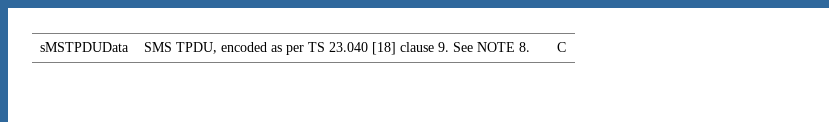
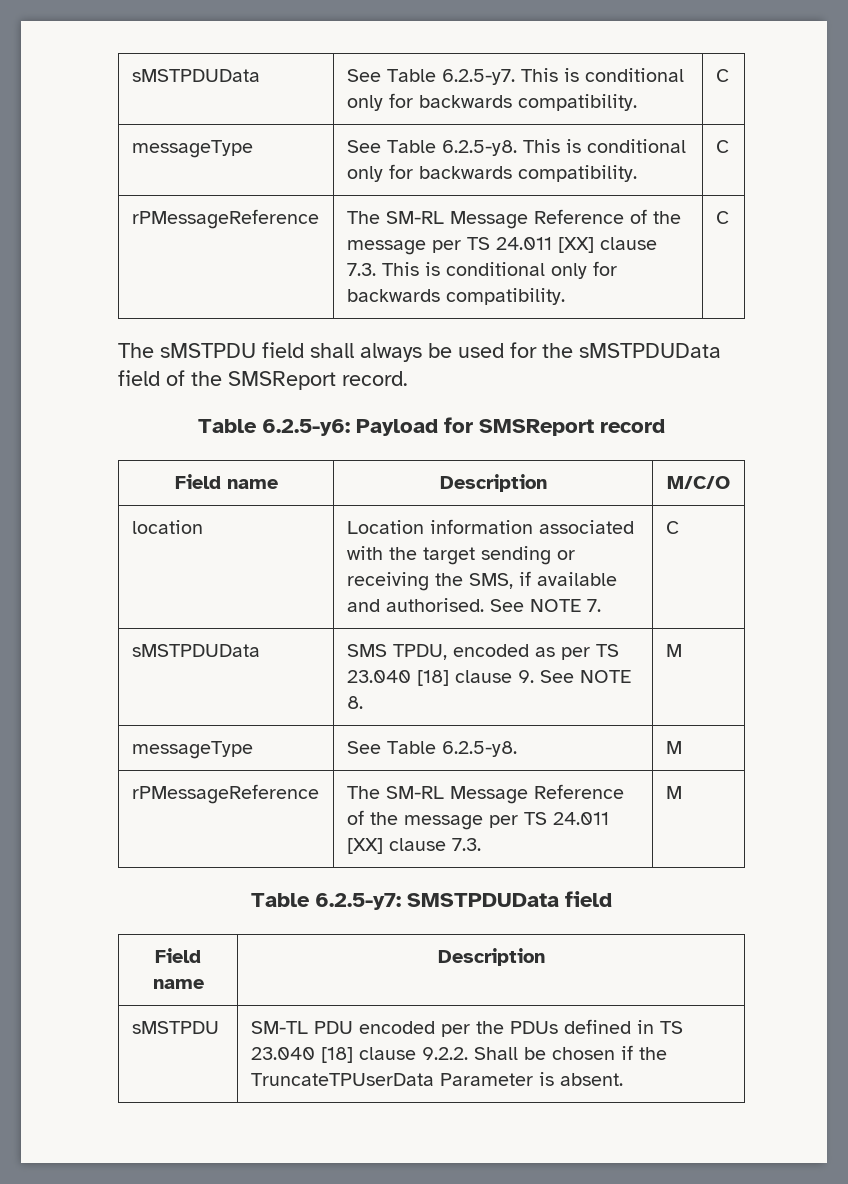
[39,42,129,52] sMSTPDUData -> [131,69,260,82] [346,68,684,85] [346,93,637,111] [715,69,729,82] [131,140,253,158] [346,139,686,156] [346,164,637,182] [715,140,729,153] [131,209,319,229] [346,209,681,229] [346,237,657,255] [346,261,617,279] [346,288,565,305] [715,211,729,224] [118,342,721,362] [118,370,408,390] [198,417,665,436] [174,474,278,489] [439,474,547,492] [667,476,730,489] [131,520,203,534] [346,519,634,534] [346,546,575,565] [346,571,617,591] [346,598,601,612] [665,521,679,534] [131,644,260,657] sMSTPDUData | See Table 6.2.5-y7. This is conditional only for backwards compatibility. | C // messageType | See Table 6.2.5-y8. This is conditional only for backwards compatibility. | C // rPMessageReference | The SM-RL Message Reference of the message per TS 24.011 [XX] clause 7.3. This is conditional only for backwards compatibility. | C // The sMSTPDU field shall always be used for the sMSTPDUData field of the SMSReport record. // Table 6.2.5-y6: Payload for SMSReport record // Field name | Description | M/C/O // location | Location information associated with the target sending or receiving the SMS, if available and authorised. See NOTE 7. | C // sMSTPDUData
[556,42,566,52] C -> [665,644,682,657] [131,741,253,759] [346,741,517,757] [665,741,682,754] [131,784,319,804] [346,784,624,804] [346,810,609,830] [346,838,481,854] [665,786,682,799] [251,891,612,910] [155,948,201,963] [152,979,204,989] [437,948,545,966] [131,1021,219,1034] [250,1019,683,1037] [250,1045,667,1063] [250,1072,623,1086] M // messageType | See Table 6.2.5-y8. | M // rPMessageReference | The SM-RL Message Reference of the message per TS 24.011 [XX] clause 7.3. | M // Table 6.2.5-y7: SMSTPDUData field // Field name | Description // sMSTPDU | SM-TL PDU encoded per the PDUs defined in TS 23.040 [18] clause 9.2.2. Shall be chosen if the TruncateTPUserData Parameter is absent.

